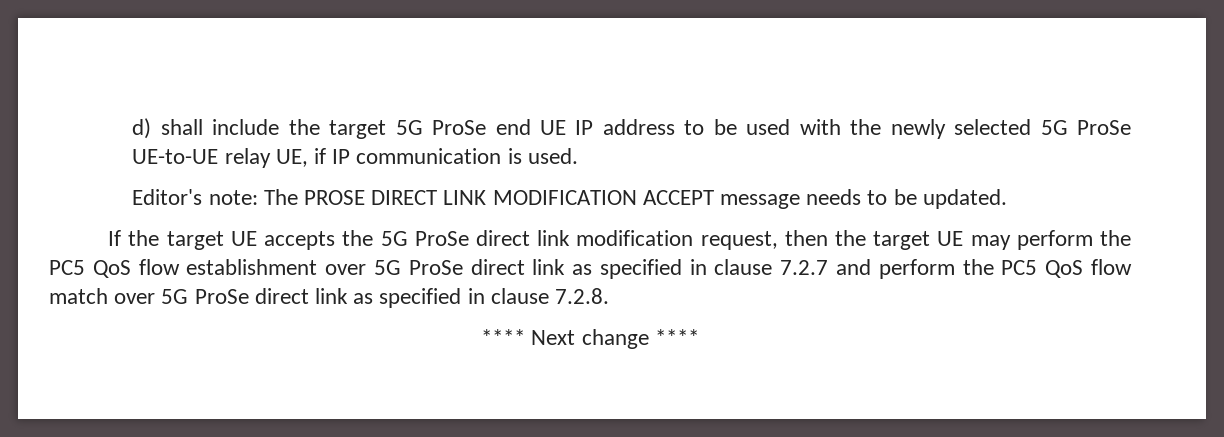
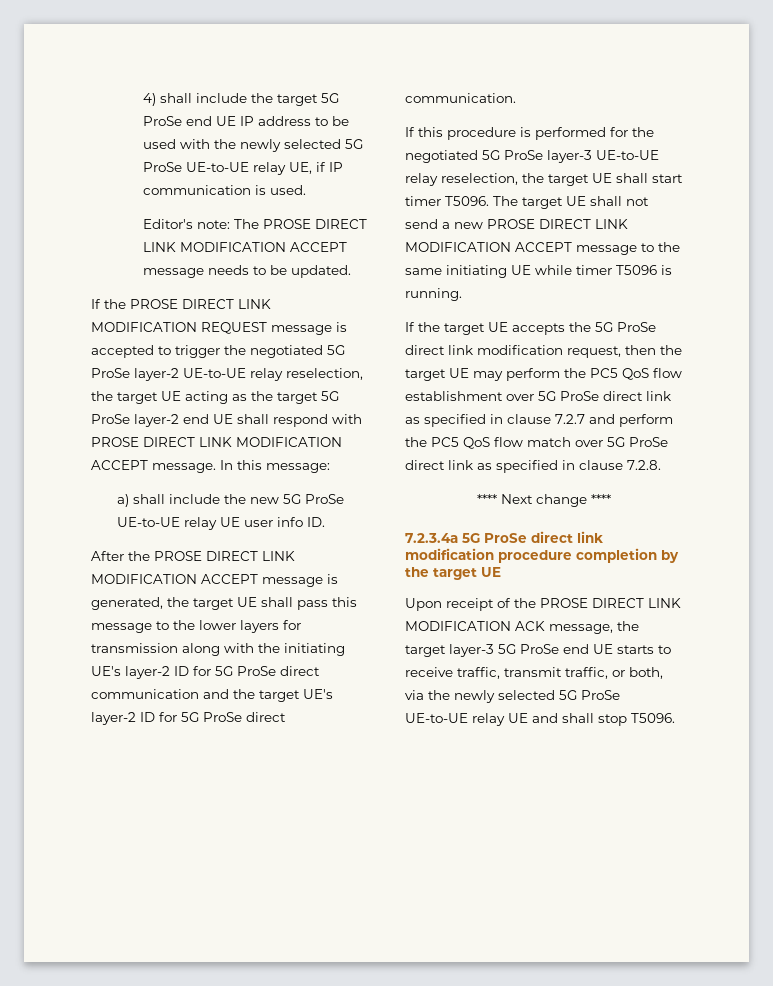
[132,118,152,139] d) -> [143,93,157,106] 4)
(1007, 199) none -> [91,299,271,309] [91,322,347,335] [91,345,345,358] [91,368,363,381] [91,391,339,404] [91,414,362,427] [91,437,342,447] [91,460,330,473] [117,494,345,507] [117,517,326,530] [91,551,295,561] [91,574,338,587] [91,597,357,610] [91,620,301,633] [91,643,345,656] [91,666,320,679] [91,689,333,702] [91,712,286,725] [405,93,516,103] [405,127,654,140] [405,150,659,163] [405,173,683,186] [405,196,649,209] [405,219,628,229] [405,242,680,255] [405,265,672,278] [405,288,462,301] // If the PROSE DIRECT LINK MODIFICATION REQUEST message is accepted to trigger the negotiated 5G ProSe layer-2 UE-to-UE relay reselection, the target UE acting as the target 5G ProSe layer-2 end UE shall respond with PROSE DIRECT LINK MODIFICATION ACCEPT message. In this message: // a) shall include the new 5G ProSe UE-to-UE relay UE user info ID. // After the PROSE DIRECT LINK MODIFICATION ACCEPT message is generated, the target UE shall pass this message to the lower layers for transmission along with the initiating UE's layer-2 ID for 5G ProSe direct communication and the target UE's layer-2 ID for 5G ProSe direct communication. // If this procedure is performed for the negotiated 5G ProSe layer-3 UE-to-UE relay reselection, the target UE shall start timer T5096. The target UE shall not send a new PROSE DIRECT LINK MODIFICATION ACCEPT message to the same initiating UE while timer T5096 is running.
(699, 337) none -> [405,531,603,543] [405,548,679,563] [405,567,501,580] [405,598,681,611] [405,621,639,634] [405,644,671,657] [405,667,663,679] [405,690,620,703] [405,713,675,726] // 7.2.3.4a 5G ProSe direct link modification procedure completion by the target UE // Upon receipt of the PROSE DIRECT LINK MODIFICATION ACK message, the target layer-3 5G ProSe end UE starts to receive traffic, transmit traffic, or both, via the newly selected 5G ProSe UE-to-UE relay UE and shall stop T5096.

